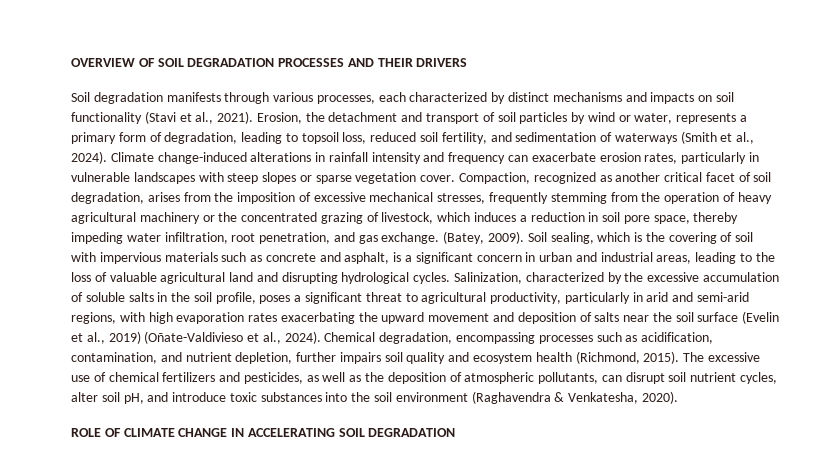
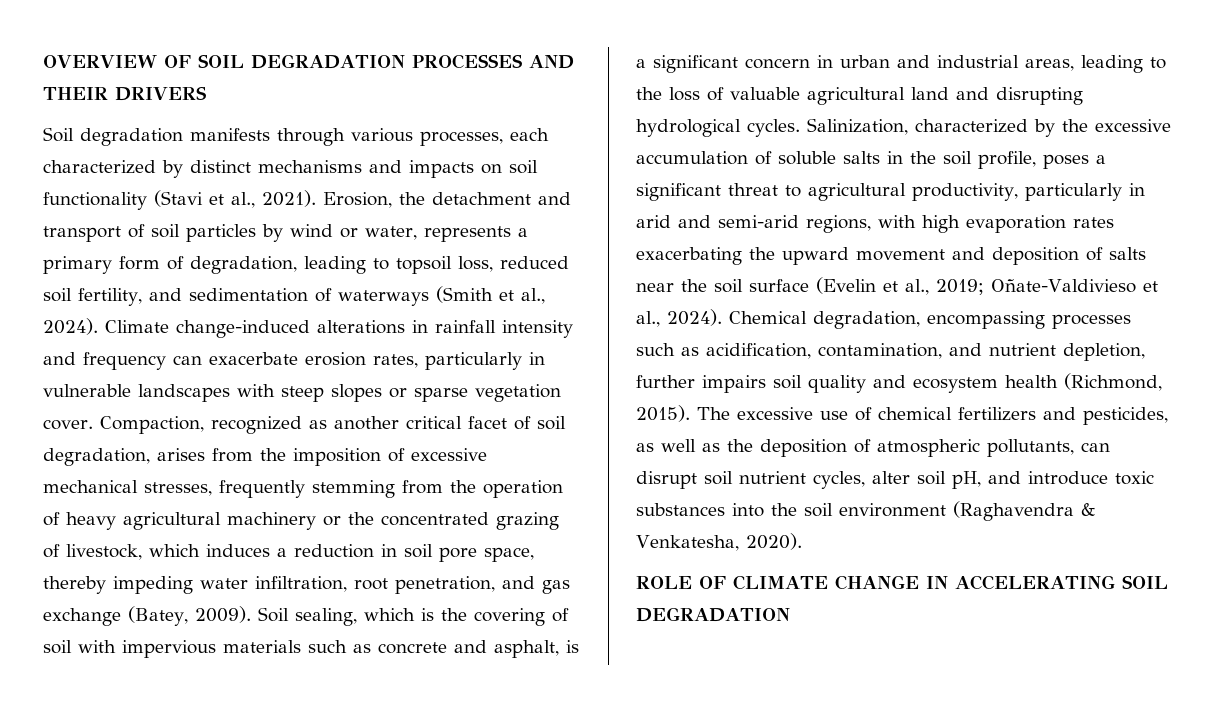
[381,232,440,244] exchange. -> [43,608,121,626] exchange
[108,331,244,344] 2019) (Oñate-Valdivieso -> [936,279,1136,295] 2019; Oñate-Valdivieso

